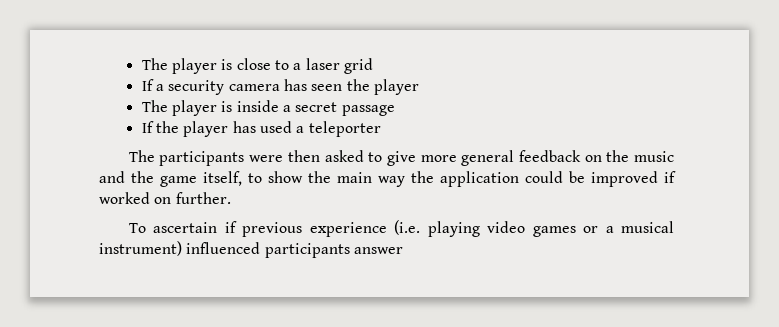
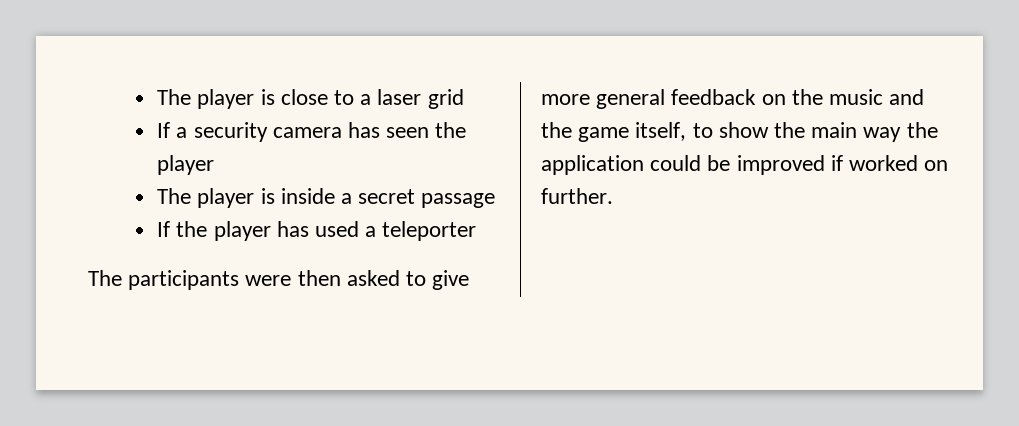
[128,220,674,237] [99,241,403,258] // To ascertain if previous experience (i.e. playing video games or a musical instrument) influenced participants answer -> (613, 196) none

